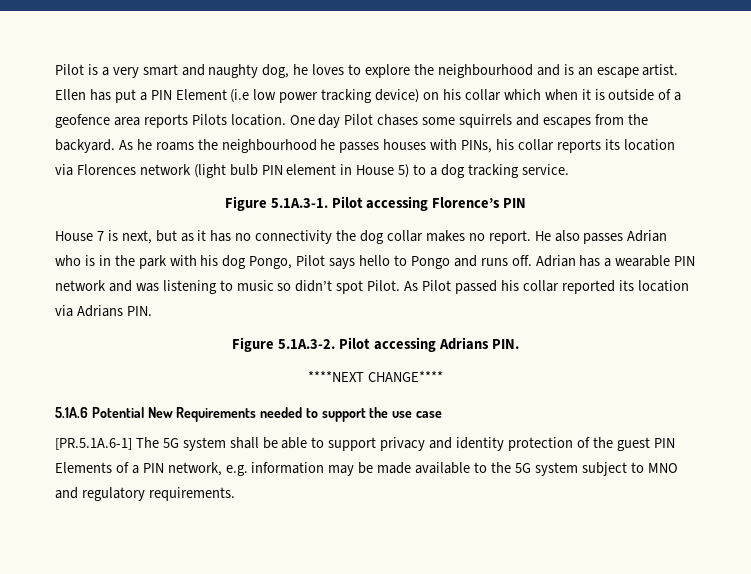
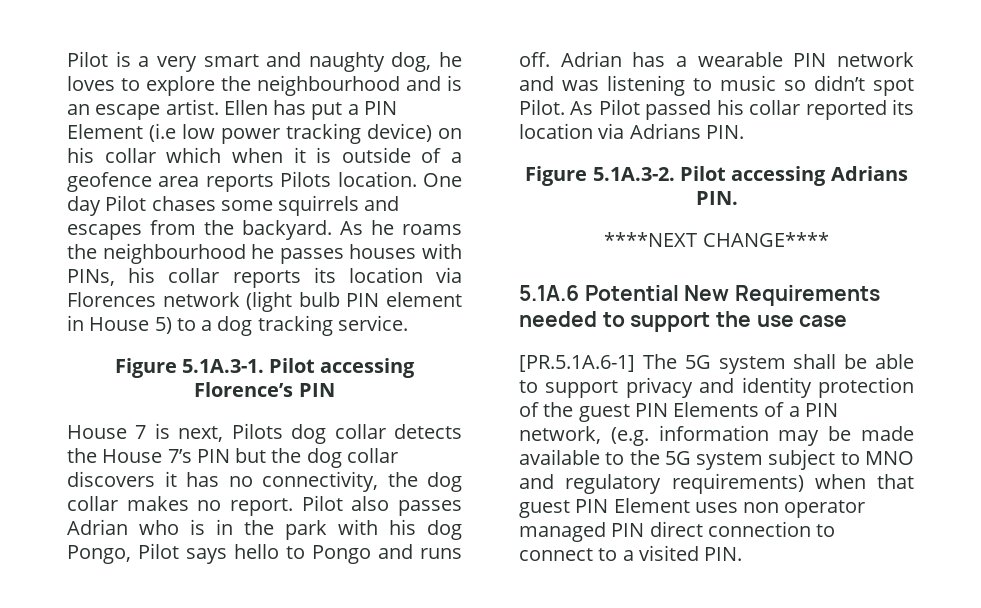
[155,230,194,242] but as -> [231,423,462,444] [67,448,398,468] [67,471,155,487] Pilots dog collar detects the House 7’s PIN but the dog collar discovers
[255,230,333,244] connectivity -> [262,471,379,492] connectivity,
[534,231,551,241] He -> [301,495,343,511] Pilot
[225,465,248,476] e.g. -> [610,427,649,446] (e.g.
[148,487,235,501] requirements. -> [671,473,914,494] [519,498,866,518] [519,521,836,542] [519,545,743,561] requirements) when that guest PIN Element uses non operator managed PIN direct connection to connect to a visited PIN.

